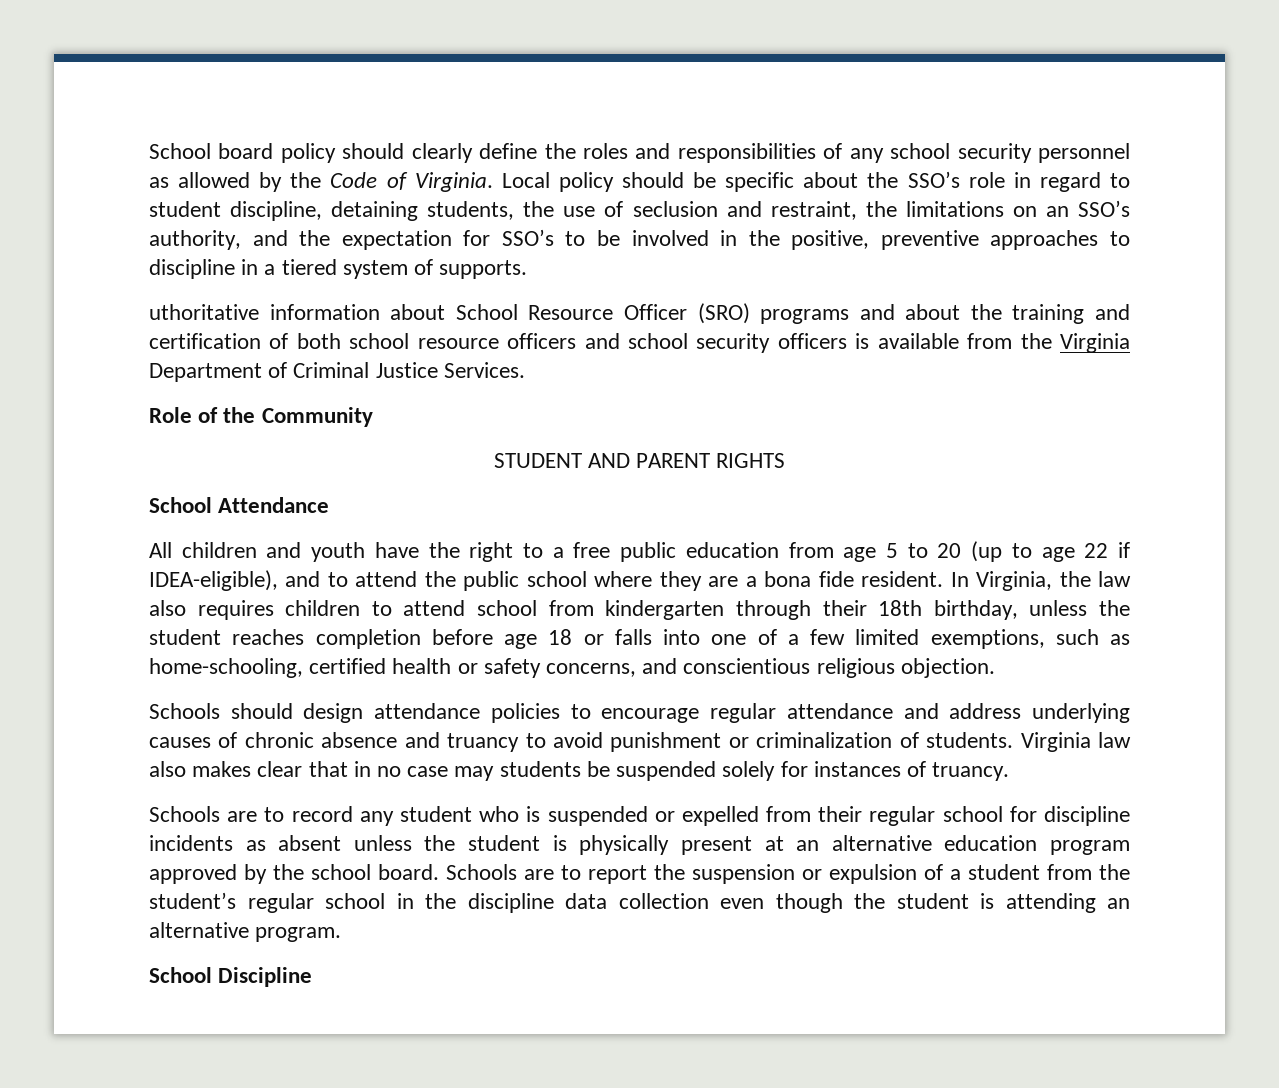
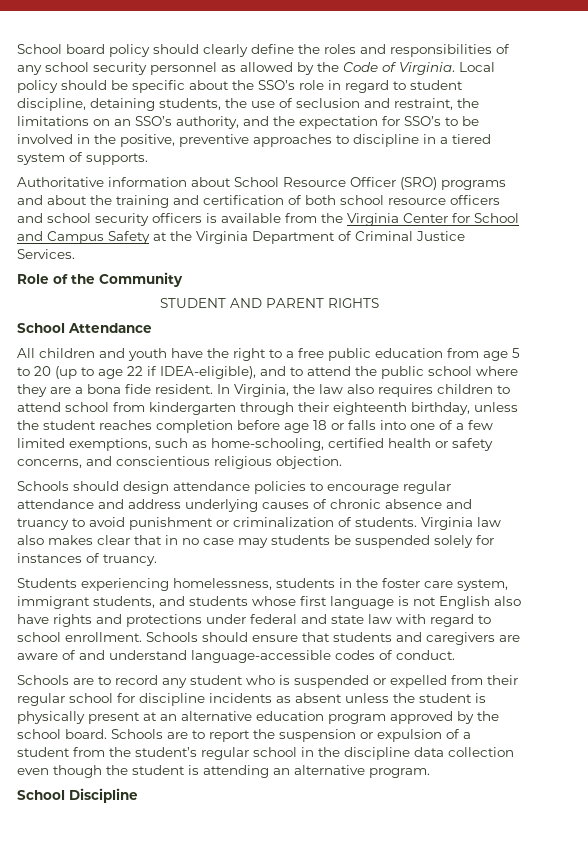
[149,304,259,320] uthoritative -> [17,177,104,187] Authoritative
(1130, 343) none -> [403,213,519,223] [17,231,248,244] Center for School and Campus Safety at the Virginia
[878,600,923,616] 18th -> [333,402,407,415] eighteenth
(1010, 771) none -> [17,578,508,591] [17,596,521,609] [17,614,491,627] [17,632,520,645] [17,650,455,663] // Students experiencing homelessness, students in the foster care system, immigrant students, and students whose first language is not English also have rights and protections under federal and state law with regard to school enrollment. Schools should ensure that students and caregivers are aware of and understand language-accessible codes of conduct.

